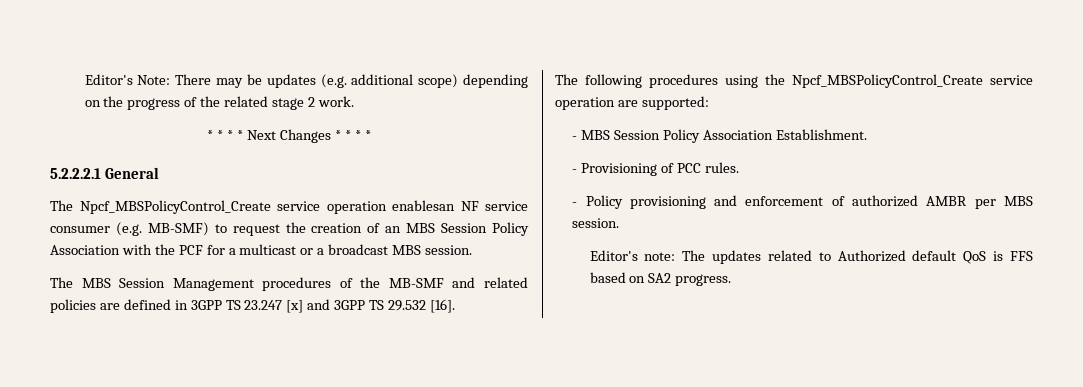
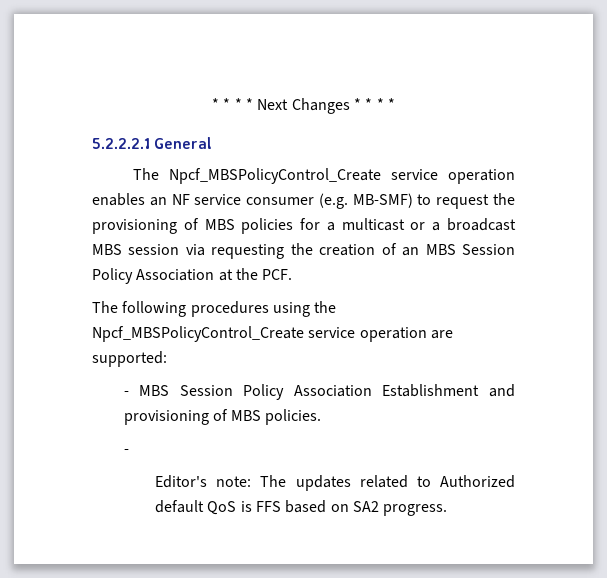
[84,74,528,88] [84,96,354,110] Editor's Note: There may be updates (e.g. additional scope) depending on the progress of the related stage 2 work. // -> (212, 104) none
[392,200,455,211] enablesan -> [92,193,167,206] enables an
(306, 227) none -> [92,218,516,234] [92,243,313,259] provisioning of MBS policies for a multicast or a broadcast MBS session via requesting the
[121,244,473,255] [50,277,528,291] [50,299,455,313] with the PCF for a multicast or a broadcast MBS session. // The MBS Session Management procedures of the MB-SMF and related policies are defined in 3GPP TS 23.247 [x] and 3GPP TS 29.532 [16]. -> [218,268,293,281] at the PCF.
[775,129,867,140] [572,162,739,176] [572,195,1033,209] [572,218,620,228] Establishment. // - Provisioning of PCC rules. // - Policy provisioning and enforcement of authorized AMBR per MBS session. -> [382,384,515,397] [123,409,322,425] [123,449,129,454] Establishment and provisioning of MBS policies. // -

